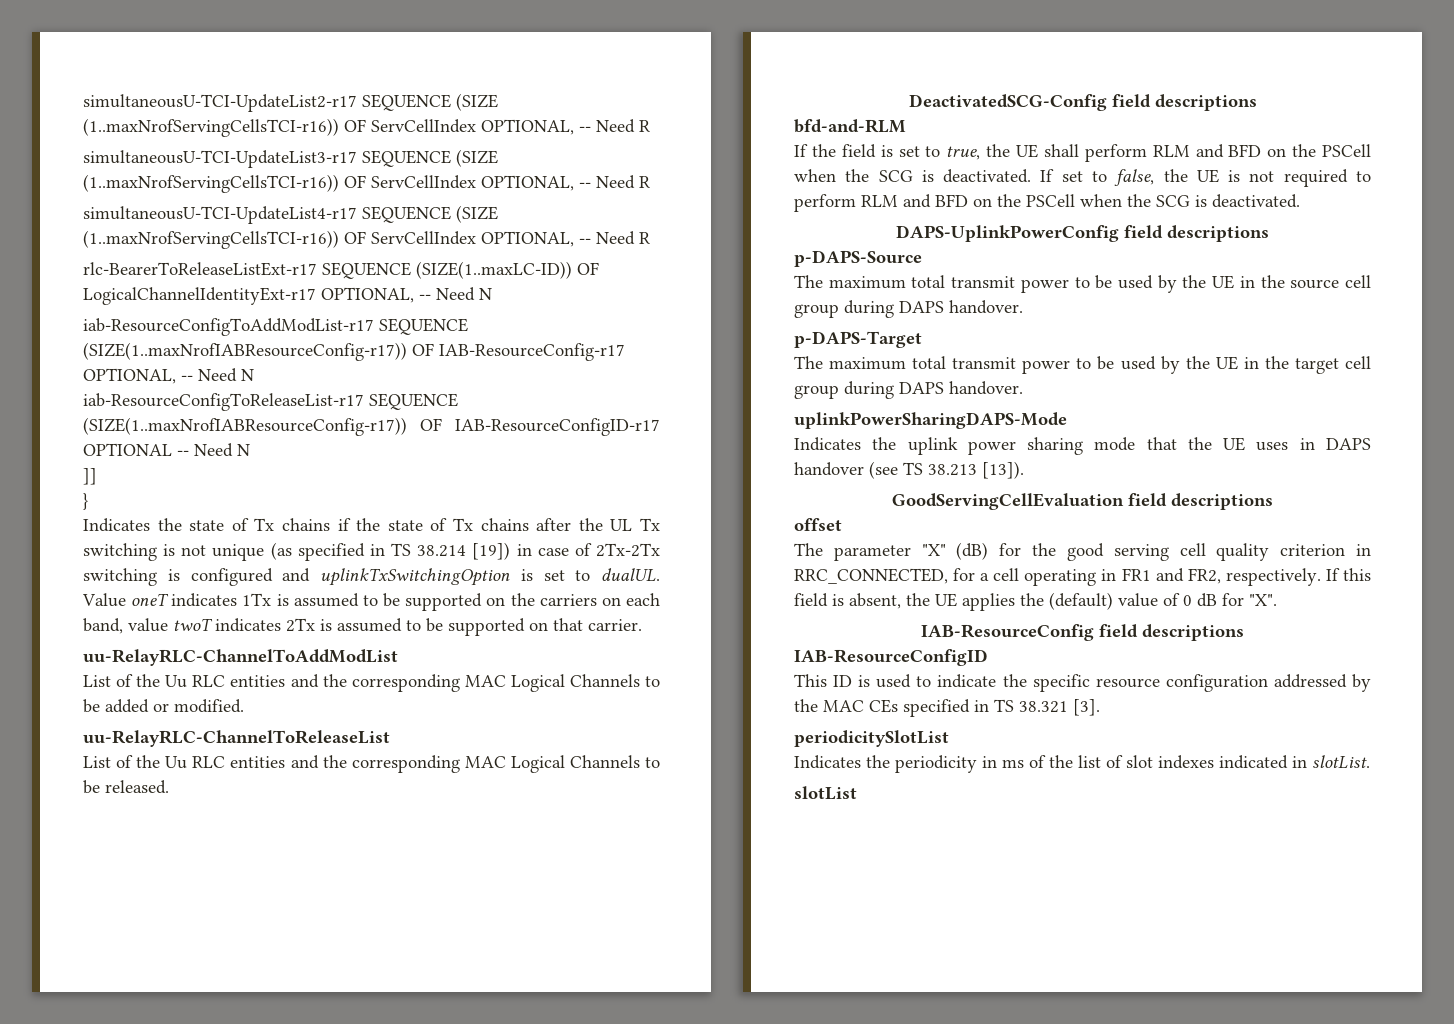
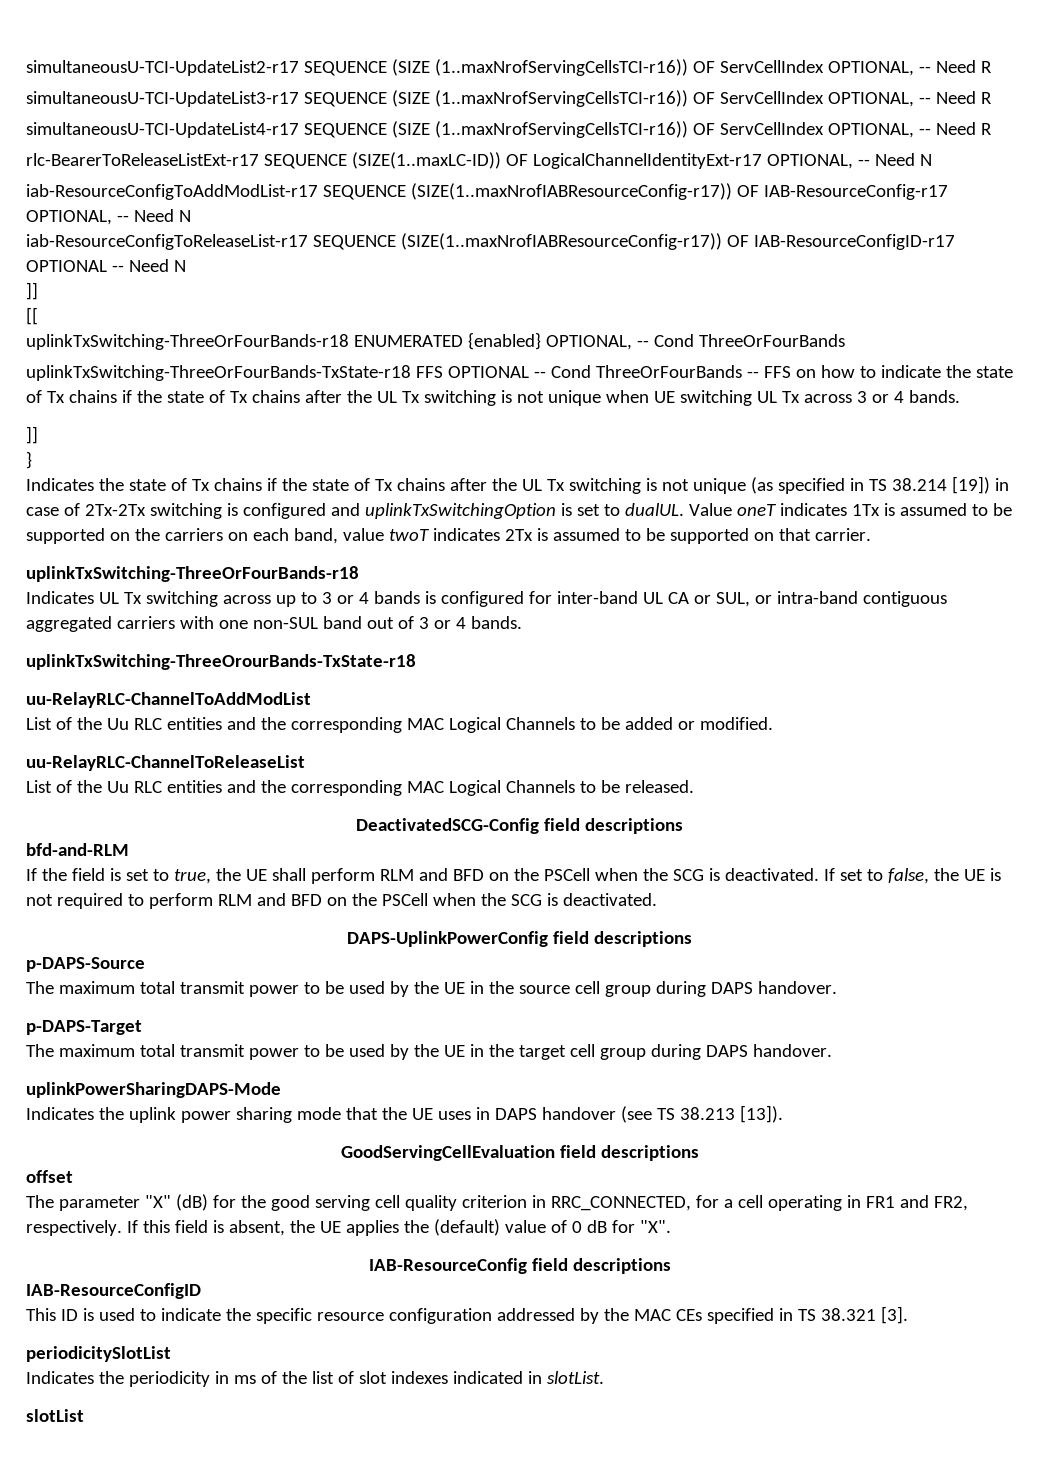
(97, 476) none -> [26,307,38,325] [26,332,845,350] [26,365,1013,381] [26,390,960,406] [26,426,38,444] // [[ // uplinkTxSwitching-ThreeOrFourBands-r18 ENUMERATED {enabled} OPTIONAL, -- Cond ThreeOrFourBands // uplinkTxSwitching-ThreeOrFourBands-TxState-r18 FFS OPTIONAL -- Cond ThreeOrFourBands -- FFS on how to indicate the state of Tx chains if the state of Tx chains after the UL Tx switching is not unique when UE switching UL Tx across 3 or 4 bands. // ]]
(642, 625) none -> [26,566,359,582] [26,591,947,607] [26,616,522,632] [26,654,416,670] // uplinkTxSwitching-ThreeOrFourBands-r18 // Indicates UL Tx switching across up to 3 or 4 bands is configured for inter-band UL CA or SUL, or intra-band contiguous aggregated carriers with one non-SUL band out of 3 or 4 bands. // uplinkTxSwitching-ThreeOrourBands-TxState-r18

